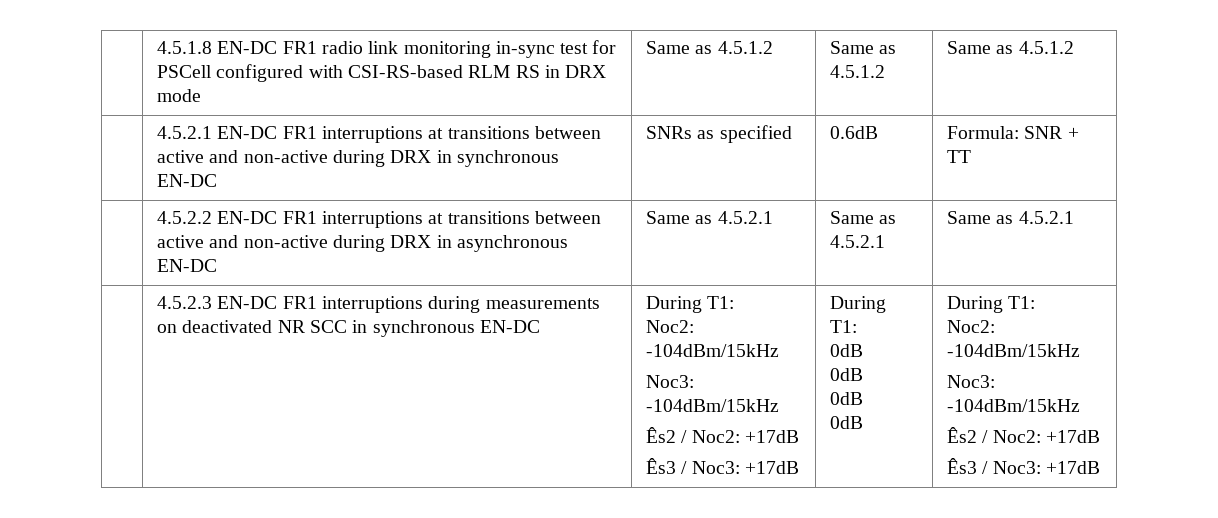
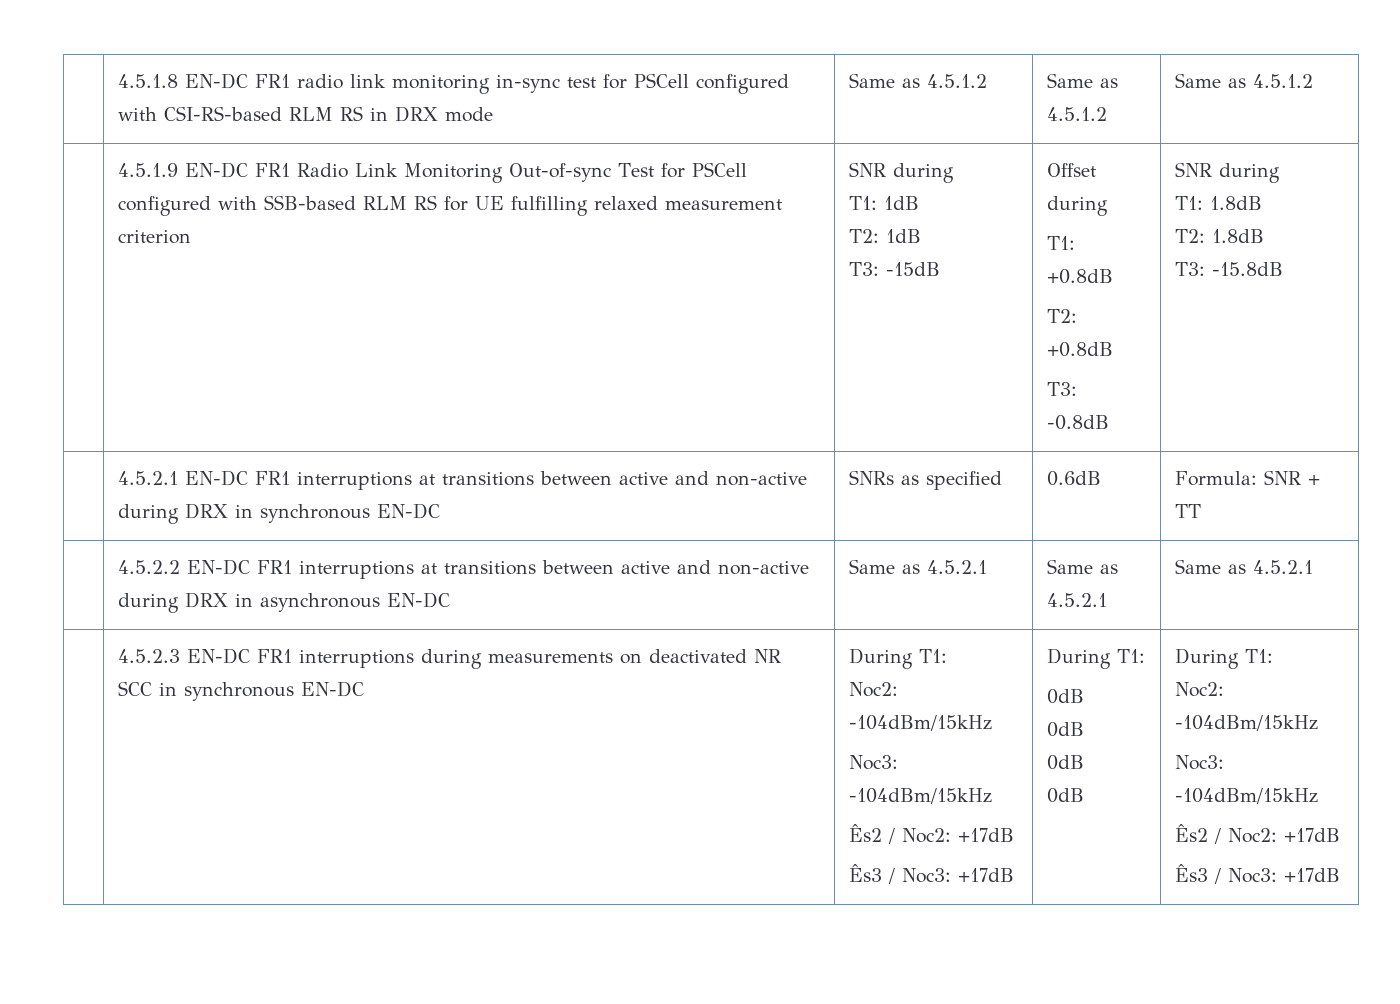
(1074, 47) none -> [118,162,748,183] [118,195,783,216] [118,230,192,244] [849,162,955,183] [849,196,920,210] [849,229,922,243] [849,262,941,276] [1047,163,1097,177] [1047,196,1109,216] [1047,236,1076,250] [1047,269,1114,284] [1047,309,1078,323] [1047,342,1114,357] [1047,382,1078,396] [1047,415,1110,430] [1175,162,1281,183] [1175,196,1263,210] [1175,229,1265,243] [1175,262,1284,276] // | 4.5.1.9 EN-DC FR1 Radio Link Monitoring Out-of-sync Test for PSCell configured with SSB-based RLM RS for UE fulfilling relaxed measurement criterion | SNR during // T1: 1dB // T2: 1dB // T3: -15dB | Offset during // T1: +0.8dB // T2: +0.8dB // T3: -0.8dB | SNR during // T1: 1.8dB // T2: 1.8dB // T3: -15.8dB

